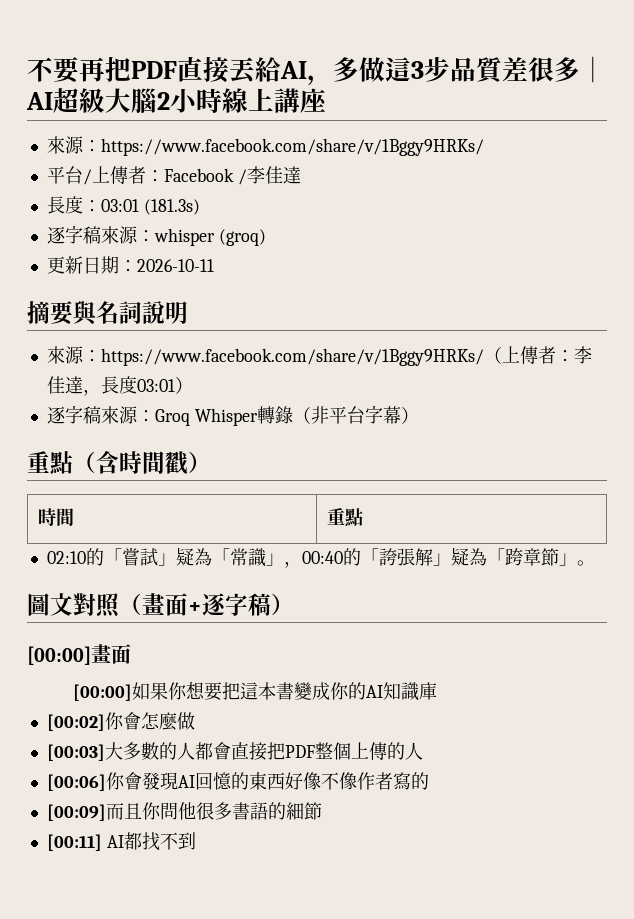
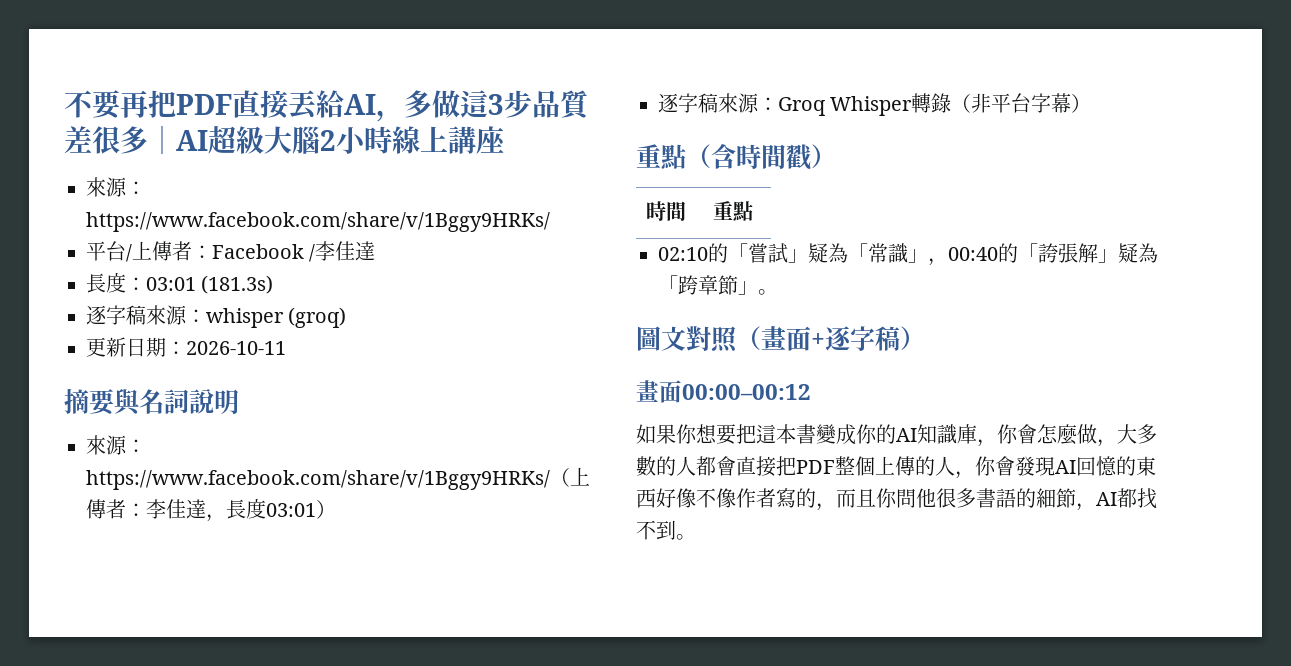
[27,644,131,665] [72,684,132,701] [00:00]畫面 // [00:00] -> [636,380,811,403] 畫面00:00–00:12 //
[46,714,105,731] // [00:02] -> [977,439,997,447] ，
[46,744,105,761] // [00:03] -> [1097,439,1117,447] ，
[46,774,106,791] // [00:06] -> [955,471,975,479] ，
[46,804,106,821] // [00:09] -> [816,503,836,511] ，
[46,834,102,851] // [00:11] -> [1076,503,1096,511] ，
(196, 841) none -> [676,534,696,540] 。

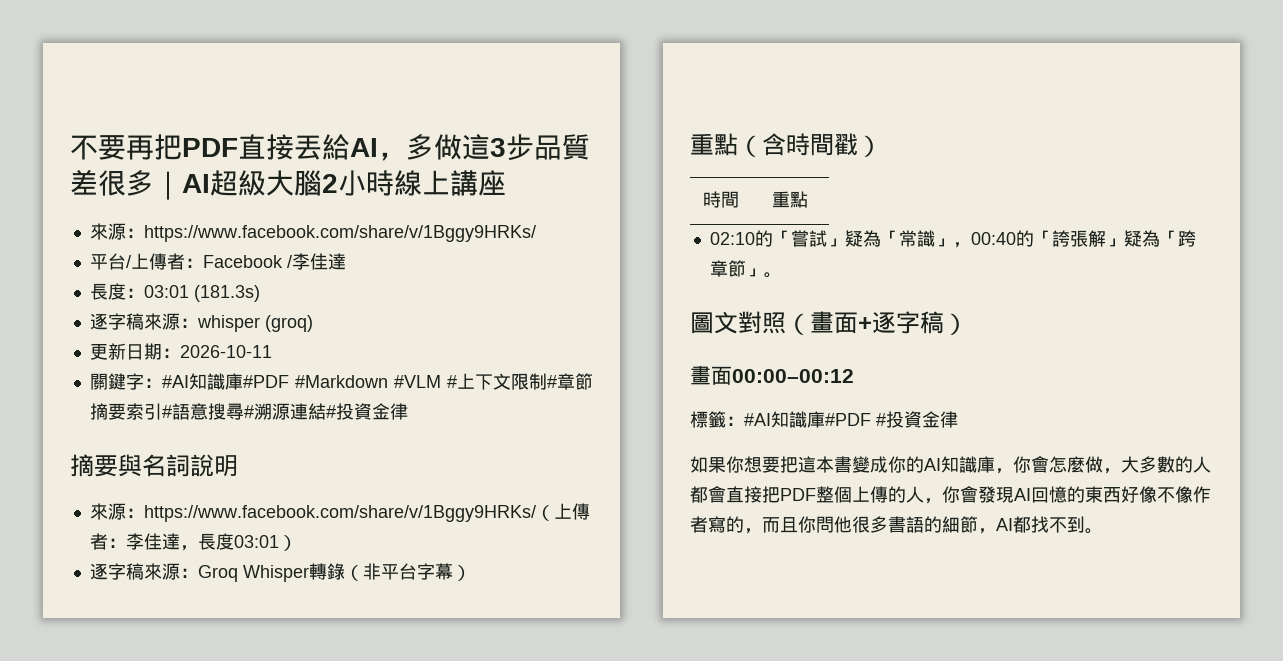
(286, 348) none -> [89,373,593,390] [89,403,408,420] // 關鍵字：#AI知識庫#PDF #Markdown #VLM #上下文限制#章節摘要索引#語意搜尋#溯源連結#投資金律
(811, 392) none -> [690,411,958,428] // 標籤：#AI知識庫#PDF #投資金律

